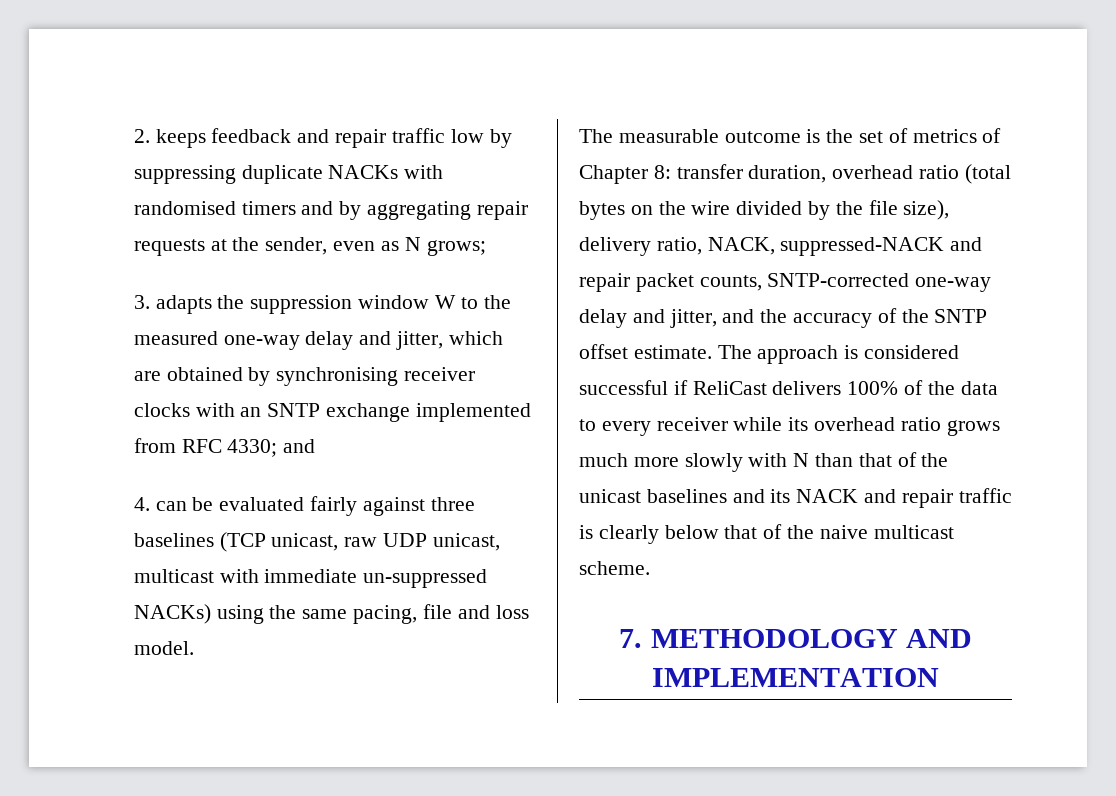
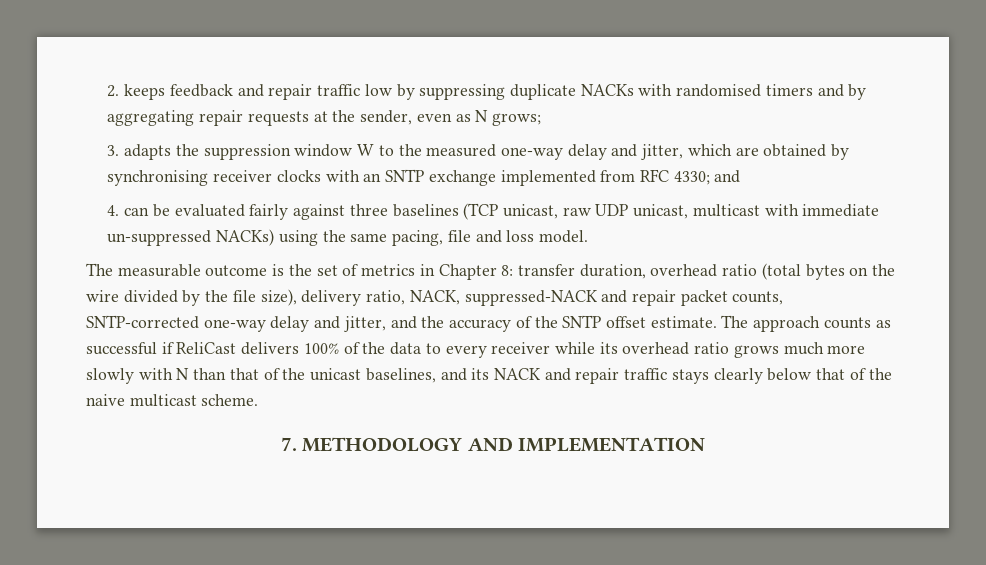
[982,128,1002,143] of -> [419,264,435,276] in
[844,345,960,359] is considered -> [823,317,891,329] counts as
[646,489,727,503] baselines -> [365,368,436,383] baselines,
[579,525,593,539] is -> [671,369,709,384] stays

